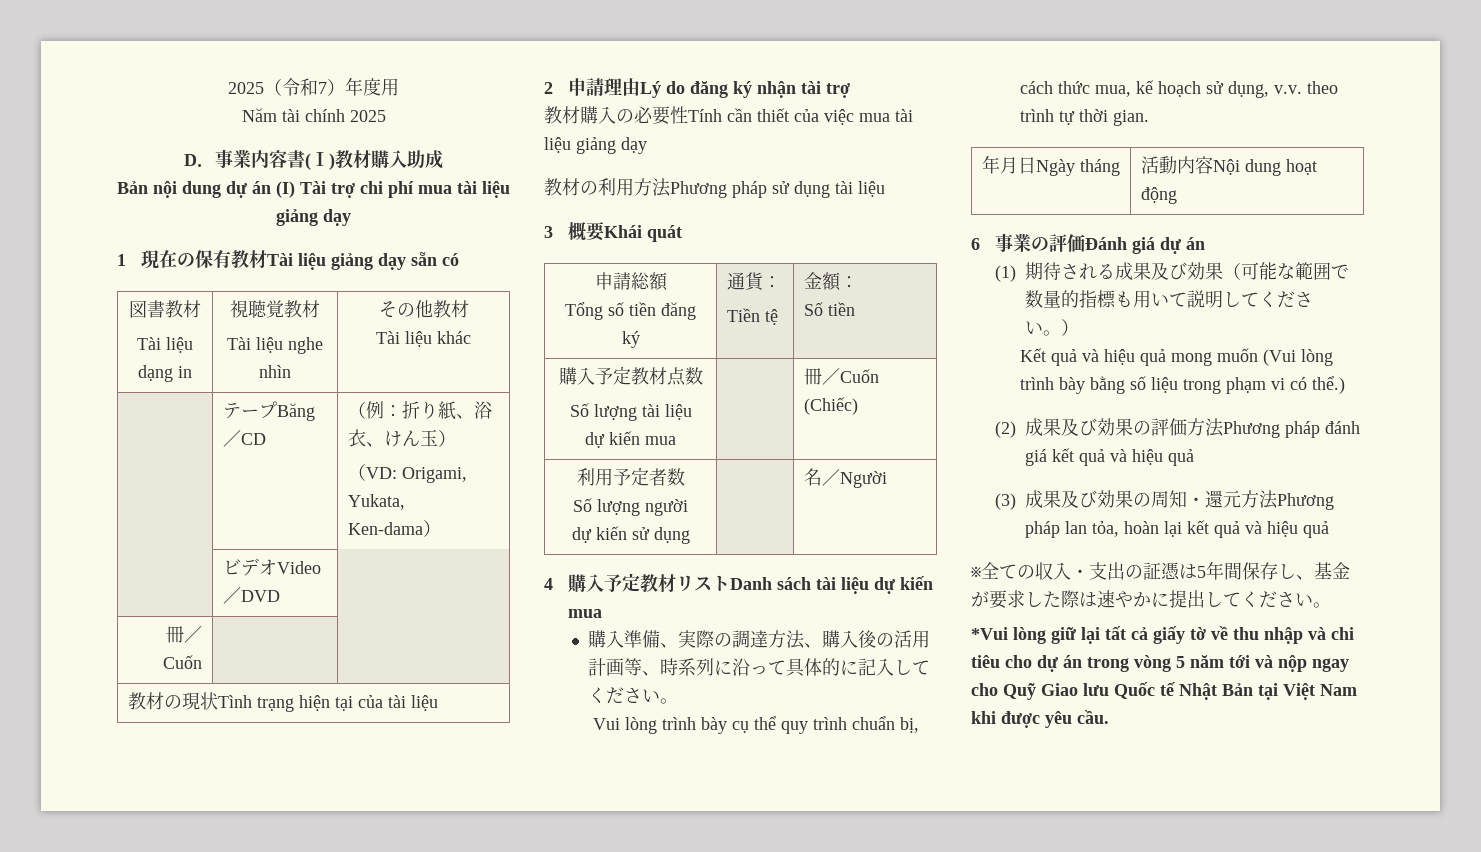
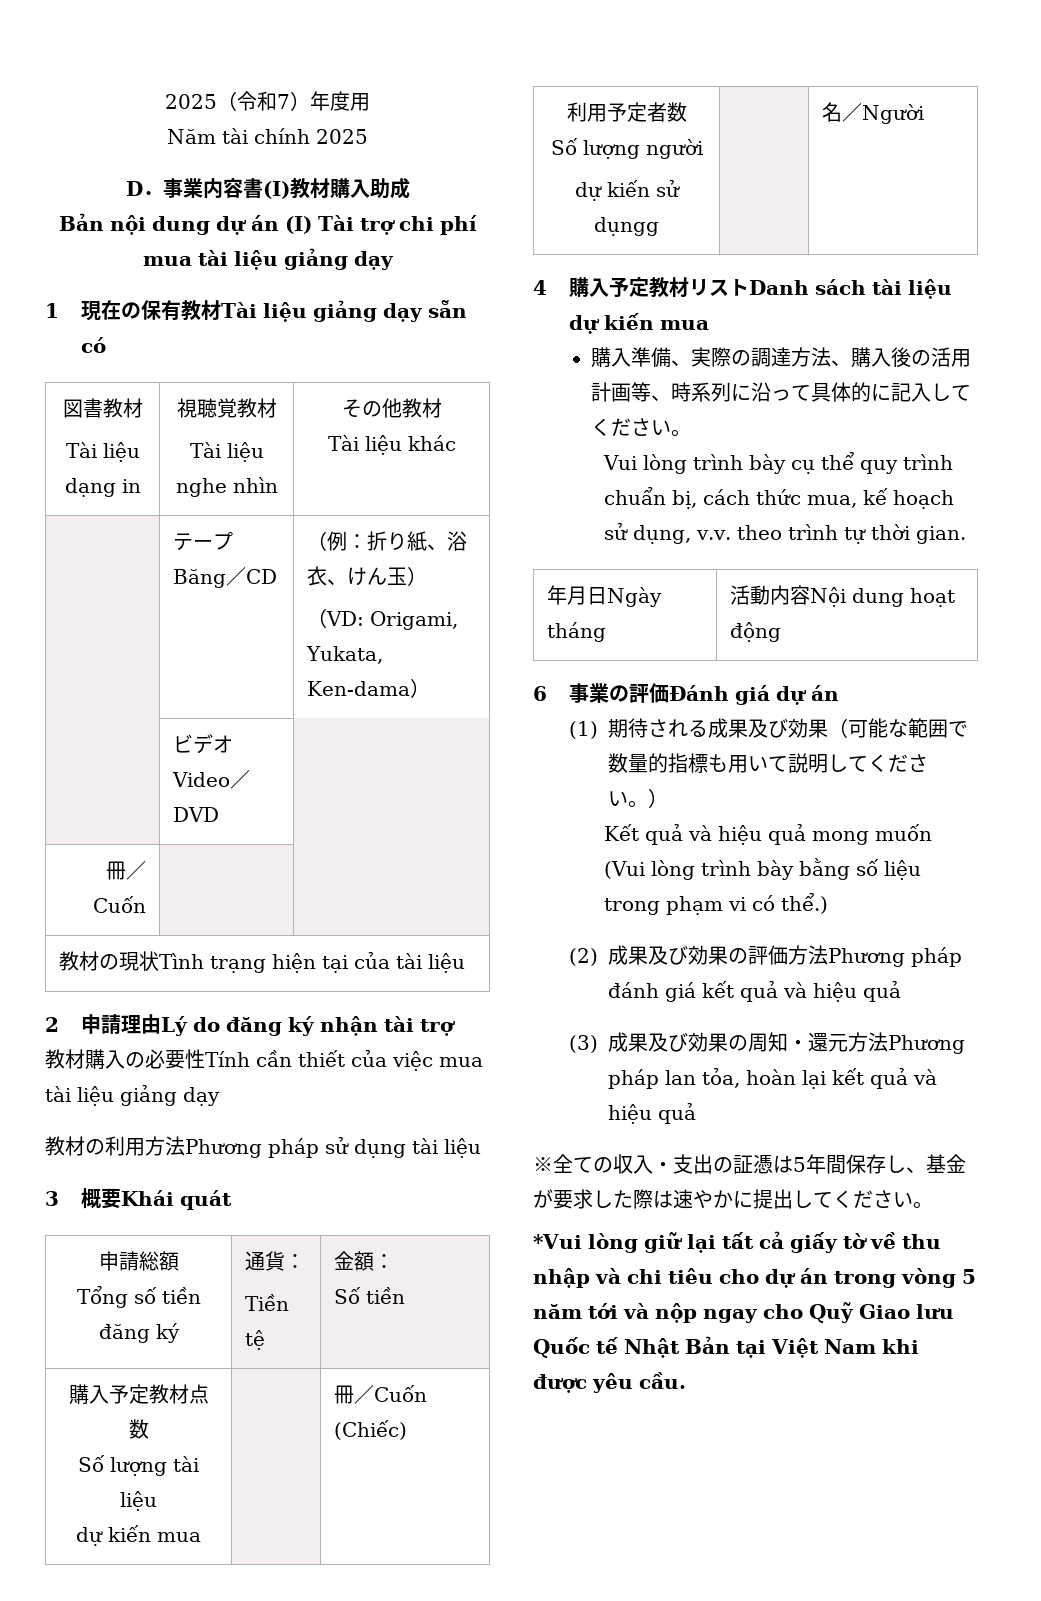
[653,527,690,544] dụng -> [594,217,659,236] dụngg

